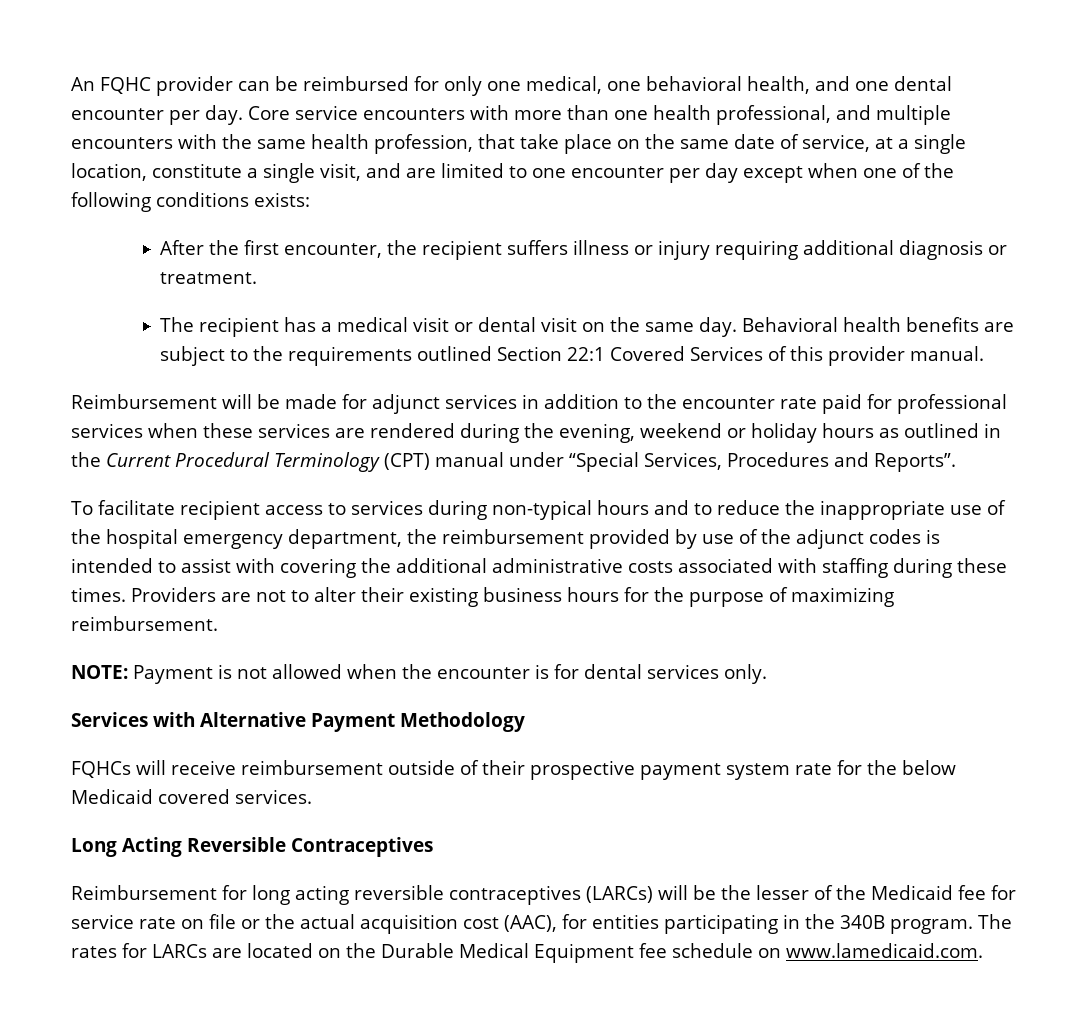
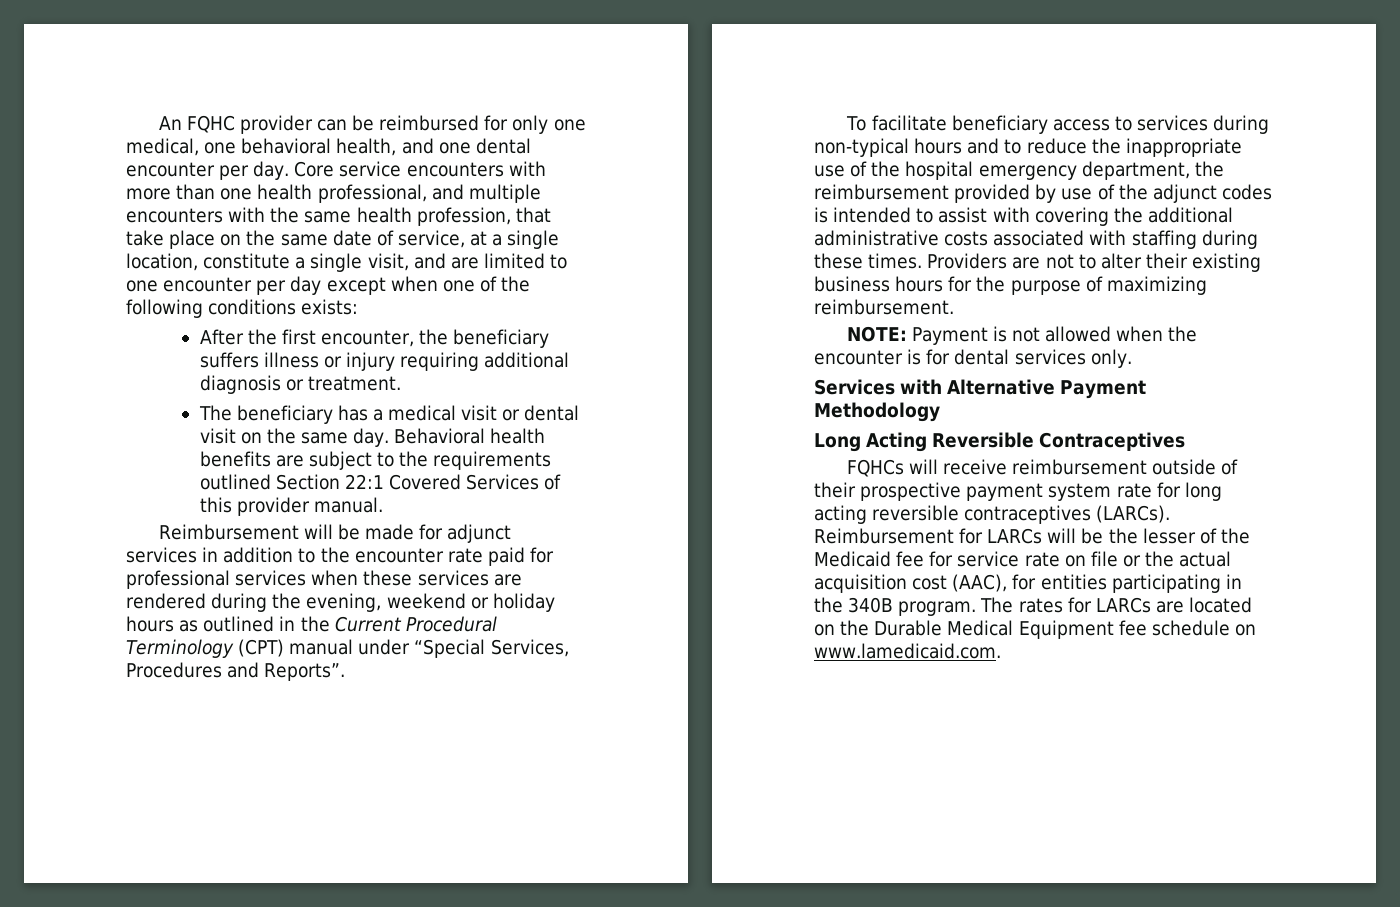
[421,240,502,260] recipient -> [453,329,550,348] beneficiary
[198,317,279,337] recipient -> [236,405,333,424] beneficiary
[179,500,260,520] recipient -> [951,115,1048,134] beneficiary
(525, 722) none -> [814,432,1186,452] // Long Acting Reversible Contraceptives
[867,760,956,775] [71,789,312,804] [71,837,433,857] [71,885,653,905] the below Medicaid covered services. // Long Acting Reversible Contraceptives // Reimbursement for long acting reversible contraceptives (LARCs) -> [1184,482,1222,501] [814,505,1171,524] [814,528,1043,544] long acting reversible contraceptives (LARCs). Reimbursement for LARCs

